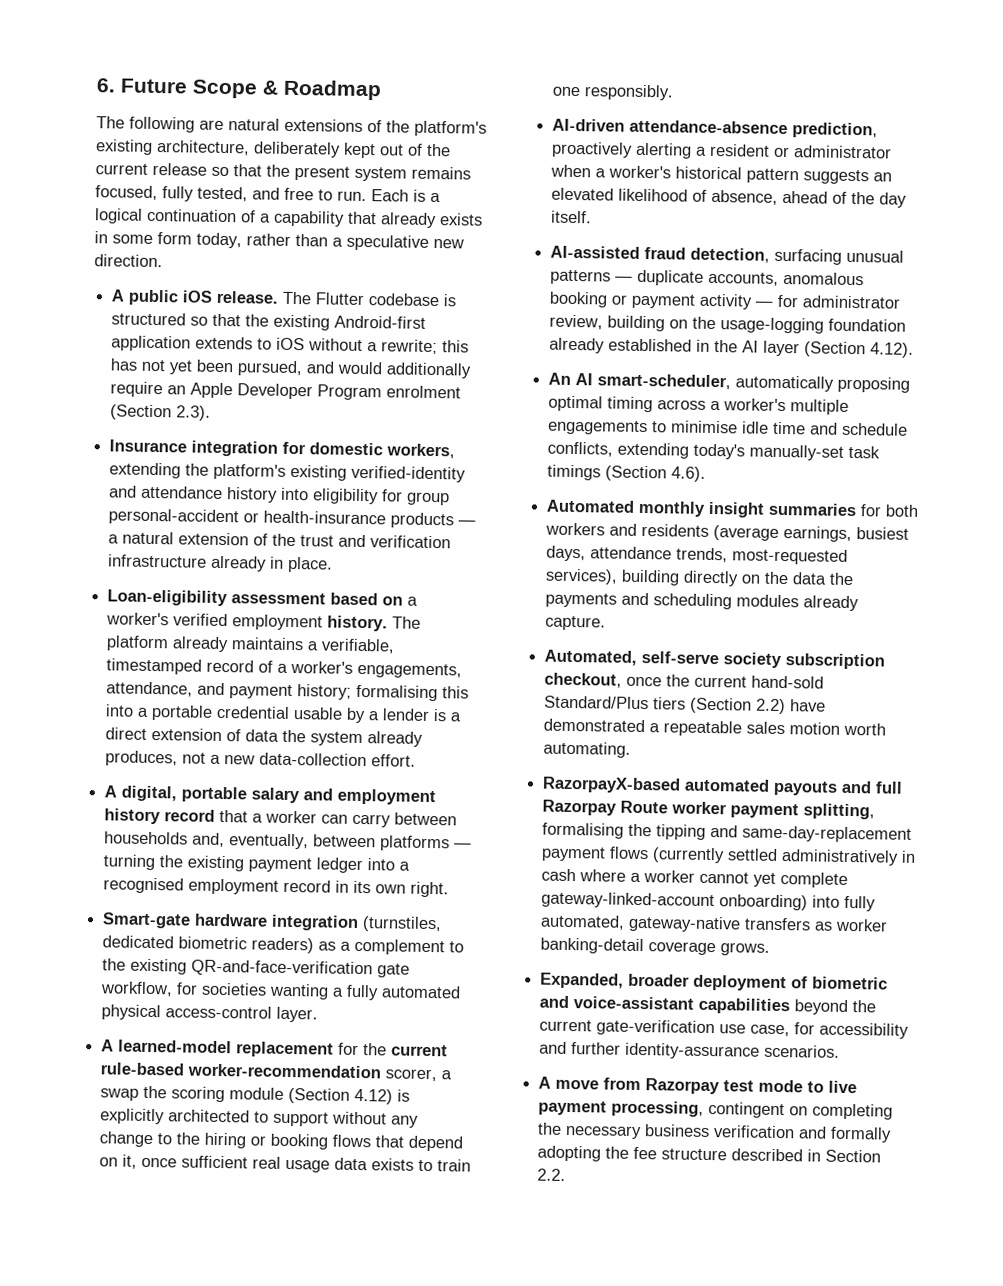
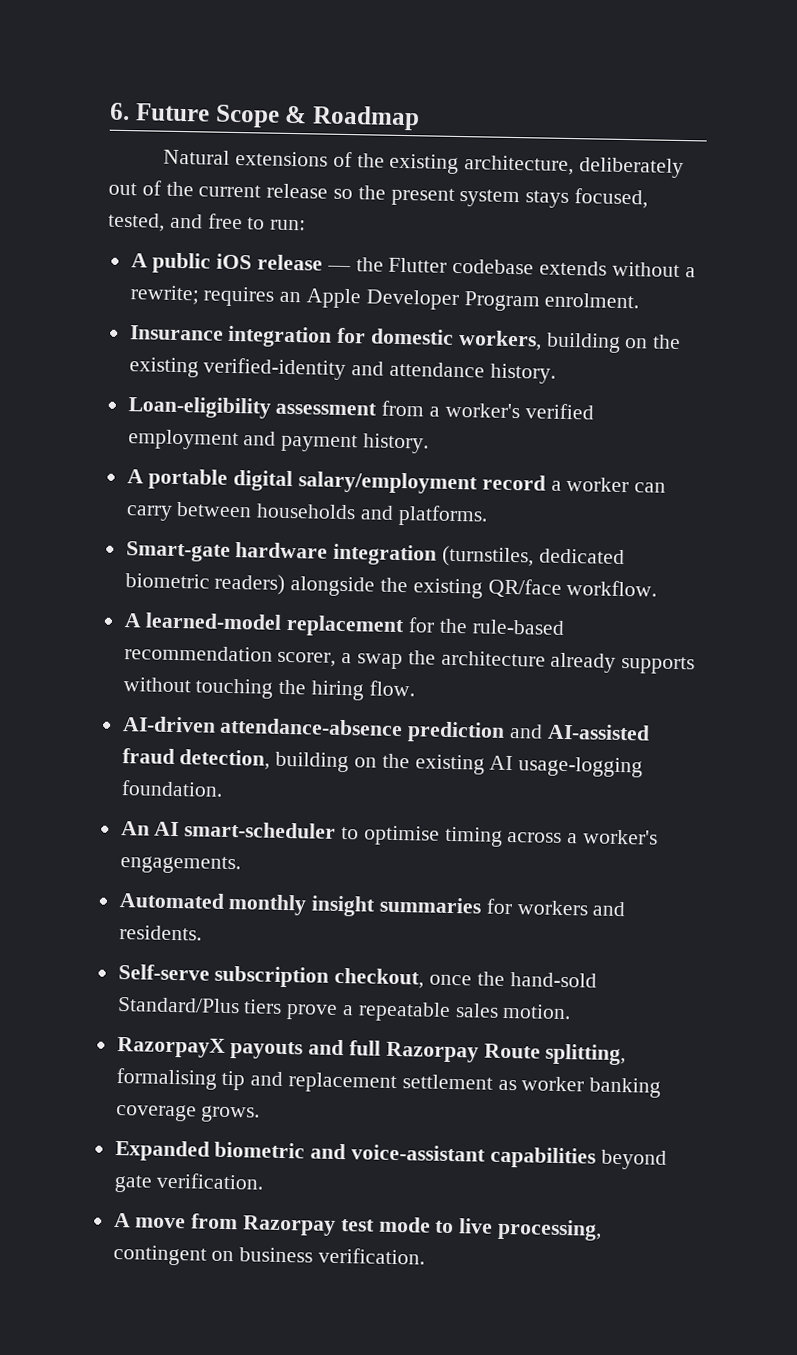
[96,116,280,133] The following are natural -> [163,149,231,165] Natural
[414,120,487,137] platform's -> (385, 160) none
[343,142,376,159] kept -> (685, 168) none
[233,164,262,177] that -> (354, 194) none
[411,166,471,180] [95,185,194,202] remains focused, fully -> [525,188,649,209] stays focused,
[337,189,441,203] [94,208,483,229] [94,231,464,251] [94,254,163,268] [111,289,457,307] [111,312,427,331] [111,335,470,355] [110,358,472,379] [110,381,164,398] run. Each is a logical continuation of a capability that already exists in some form today, rather than a speculative new direction. // A public iOS release. The Flutter codebase is structured so that the existing Android-first application extends to iOS without a rewrite; this has not yet been pursued, and would additionally require -> [270,219,307,231] [130,252,696,278] [129,285,275,307] run: // A public iOS release — the Flutter codebase extends without a rewrite; requires
[386,385,462,399] [110,404,212,421] enrolment (Section 2.3). -> [544,292,640,309] enrolment.
[109,462,287,480] extending the platform's -> [545,332,682,353] building on the
[226,487,451,506] [108,508,477,529] [108,531,452,549] [108,554,334,573] history into eligibility for group personal-accident or health-insurance products — a natural extension of the trust and verification infrastructure already in place. -> [489,363,556,384] history.
[330,592,404,606] based on -> [381,400,425,417] from
[327,615,422,632] [106,635,396,654] [106,658,463,679] [106,681,470,702] [105,704,463,724] [105,727,424,747] [105,750,417,767] [104,785,437,806] [104,808,249,825] history. The platform already maintains a verifiable, timestamped record of a worker's engagements, attendance, and payment history; formalising this into a portable credential usable by a lender is a direct extension of data the system already produces, not a new data-collection effort. // A digital, portable salary and employment history record that -> [243,431,430,454] [126,468,546,495] and payment history. // A portable digital salary/employment record
[192,832,473,852] [103,854,411,874] [103,877,450,898] and, eventually, between platforms — turning the existing payment ledger into a recognised employment record in its own right. -> [360,504,488,527] and platforms.
[318,938,465,956] [102,958,411,978] [100,981,462,1001] [101,1004,319,1023] as a complement to the existing QR-and-face-verification gate workflow, for societies wanting a fully automated physical access-control layer. -> [290,576,658,599] alongside the existing QR/face workflow.
[391,1044,449,1057] [100,1062,382,1079] current rule-based worker-recommendation -> [471,619,565,635] [123,645,273,662] rule-based recommendation
[171,1086,411,1105] [100,1108,420,1128] [99,1131,464,1152] [99,1154,472,1173] [552,84,674,101] [552,118,879,139] [551,141,893,159] [550,164,893,185] [551,187,908,208] [551,210,593,224] [550,245,905,265] [550,269,865,286] [549,291,901,310] [549,314,907,334] [549,337,915,358] [548,372,911,393] [548,395,850,415] [548,419,909,436] [547,441,881,461] [547,464,707,482] scoring module (Section 4.12) is explicitly architected to support without any change to the hiring or booking flows that depend on it, once sufficient real usage data exists to train one responsibly. // AI-driven attendance-absence prediction, proactively alerting a resident or administrator when a worker's historical pattern suggests an elevated likelihood of absence, ahead of the day itself. // AI-assisted fraud detection, surfacing unusual patterns — duplicate accounts, anomalous booking or payment activity — for administrator review, building on the usage-logging foundation already established in the AI layer (Section 4.12). // An AI smart-scheduler, automatically proposing optimal timing across a worker's multiple engagements to minimise idle time and schedule conflicts, extending today's manually-set task timings (Section 4.6). -> [440,650,696,675] [122,677,415,701] [121,716,650,743] [121,748,644,778] [120,780,223,797] [120,821,659,847] [119,855,241,875] architecture already supports without touching the hiring flow. // AI-driven attendance-absence prediction and AI-assisted fraud detection, building on the existing AI usage-logging foundation. // An AI smart-scheduler to optimise timing across a worker's engagements.
[885,504,920,517] both -> (513, 906) none
[641,523,910,543] [546,545,849,565] [545,568,855,587] [545,592,860,612] [545,615,607,631] [544,649,783,669] residents (average earnings, busiest days, attendance trends, most-requested services), building directly on the data the payments and scheduling modules already capture. // Automated, self-serve society -> [118,925,202,941] [117,964,210,981] residents. // Self-serve
[694,675,748,688] current -> (505, 978) none
[690,697,827,715] [543,718,887,737] [543,741,632,758] [542,776,771,794] (Section 2.2) have demonstrated a repeatable sales motion worth automating. // RazorpayX-based automated -> [286,1001,572,1022] [116,1036,226,1058] prove a repeatable sales motion. // RazorpayX
[671,801,876,820] [542,822,913,843] [541,846,917,866] [541,868,849,888] [541,891,877,912] [540,914,812,933] worker payment splitting, formalising the tipping and same-day-replacement payment flows (currently settled administratively in cash where a worker cannot yet complete gateway-linked-account onboarding) into fully automated, gateway-native transfers -> [545,1043,627,1066] [115,1067,493,1094] splitting, formalising tip and replacement settlement
[540,937,645,955] banking-detail -> [589,1077,662,1098] banking
[540,972,809,992] Expanded, broader deployment of -> [114,1139,210,1162] Expanded
[852,1000,877,1013] [539,1019,910,1039] [539,1041,841,1060] the current gate-verification use case, for accessibility and further identity-assurance scenarios. -> [113,1172,265,1193] gate verification.
[538,1100,608,1116] payment -> (494, 1226) none
[812,1103,894,1120] [537,1122,893,1143] [537,1145,882,1163] [537,1168,567,1181] completing the necessary business verification and formally adopting the fee structure described in Section 2.2. -> [239,1247,426,1265] business verification.

